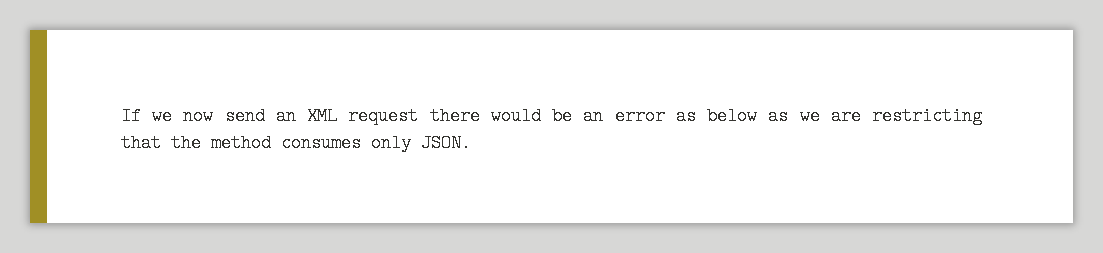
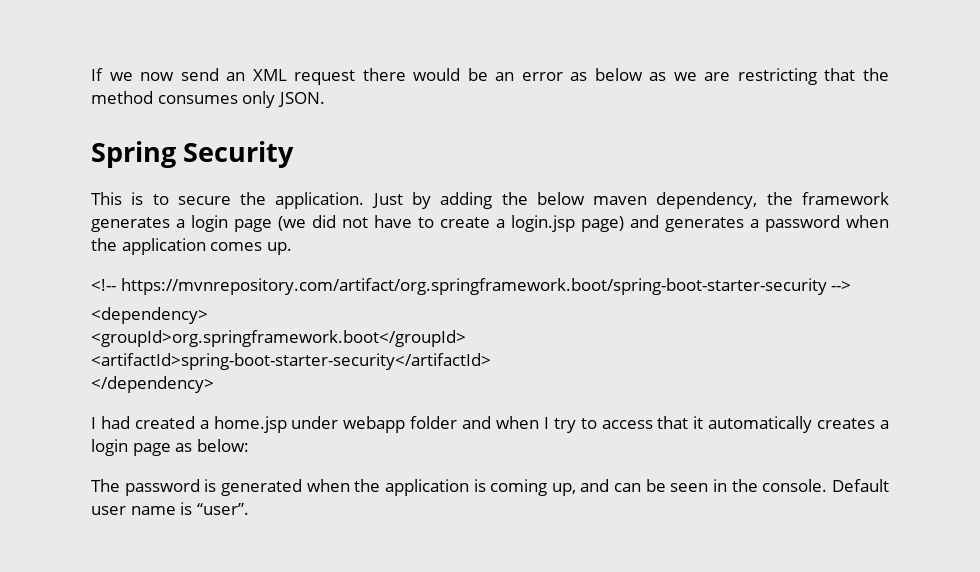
(471, 143) none -> [91,141,295,168] [91,192,890,209] [91,215,889,232] [91,238,292,255] [91,278,852,295] [91,307,208,324] [91,330,466,347] [91,353,491,370] [91,376,214,393] [91,416,890,433] [91,439,249,456] [91,479,889,496] [91,502,249,515] // Spring Security // This is to secure the application. Just by adding the below maven dependency, the framework generates a login page (we did not have to create a login.jsp page) and generates a password when the application comes up. // <!-- https://mvnrepository.com/artifact/org.springframework.boot/spring-boot-starter-security --> // <dependency> // <groupId>org.springframework.boot</groupId> // <artifactId>spring-boot-starter-security</artifactId> // </dependency> // I had created a home.jsp under webapp folder and when I try to access that it automatically creates a login page as below: // The password is generated when the application is coming up, and can be seen in the console. Default user name is “user”.

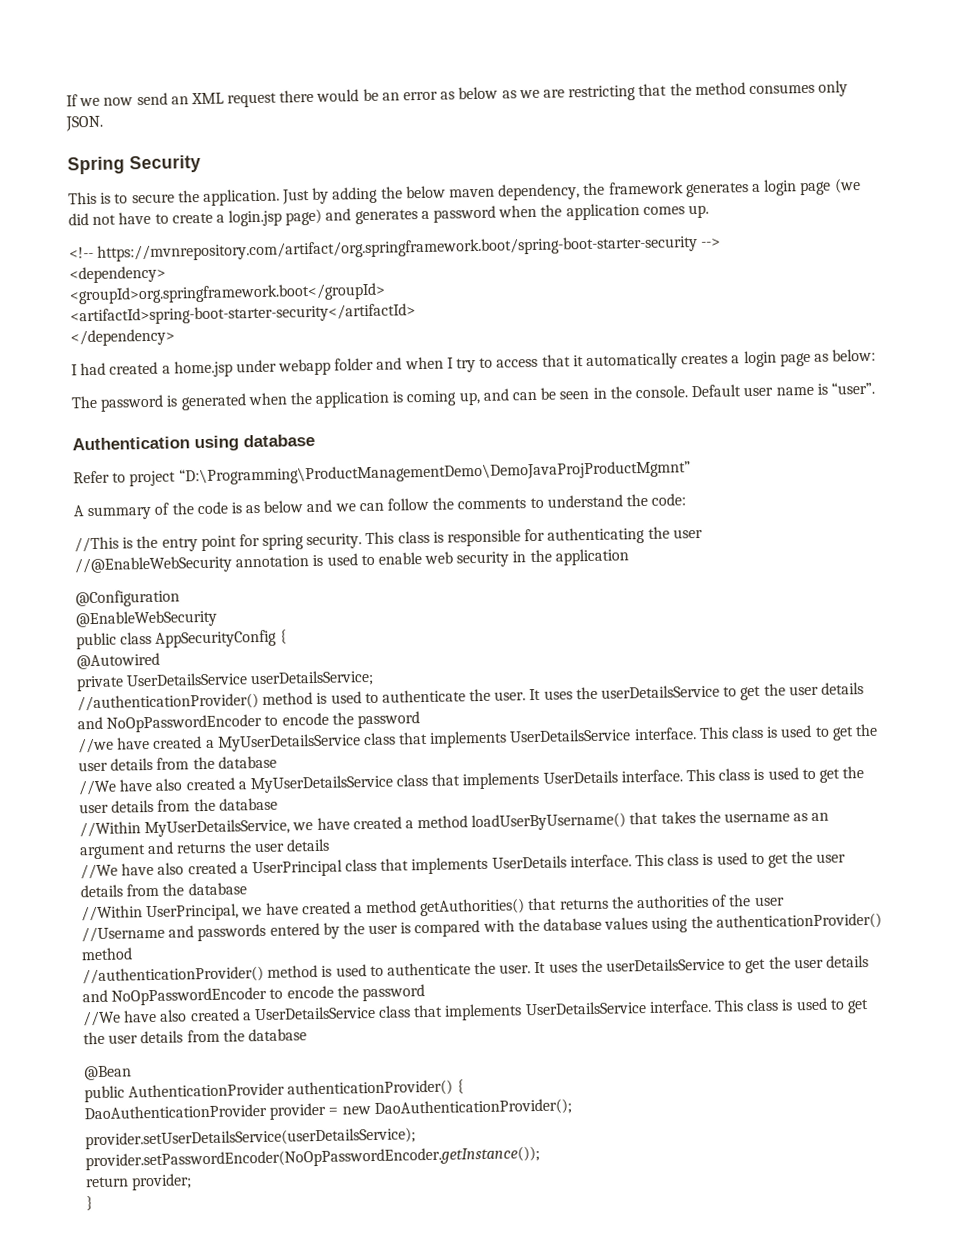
(249, 509) none -> [72,433,315,452] [73,460,691,487] [73,493,687,521] [74,526,703,553] [74,548,629,575] [75,589,180,608] [75,609,217,629] [76,629,287,650] [76,652,160,670] [76,669,375,692] [77,682,864,712] [77,711,420,733] [78,723,878,754] [78,755,277,772] [78,766,865,796] [79,797,278,814] [79,810,830,838] [79,838,330,860] [80,850,847,880] [80,882,247,898] [81,894,785,922] [81,912,882,943] [81,947,133,961] [82,955,869,985] [82,984,425,1006] [82,997,869,1027] [83,1028,307,1045] [83,1065,132,1081] [84,1079,464,1103] [84,1098,572,1120] [85,1127,416,1150] [85,1145,540,1171] [85,1173,193,1191] [86,1196,93,1211] // Authentication using database // Refer to project “D:\Programming\ProductManagementDemo\DemoJavaProjProductMgmnt” // A summary of the code is as below and we can follow the comments to understand the code: // //This is the entry point for spring security. This class is responsible for authenticating the user // //@EnableWebSecurity annotation is used to enable web security in the application // @Configuration // @EnableWebSecurity // public class AppSecurityConfig { // @Autowired // private UserDetailsService userDetailsService; // //authenticationProvider() method is used to authenticate the user. It uses the userDetailsService to get the user details and NoOpPasswordEncoder to encode the password // //we have created a MyUserDetailsService class that implements UserDetailsService interface. This class is used to get the user details from the database // //We have also created a MyUserDetailsService class that implements UserDetails interface. This class is used to get the user details from the database // //Within MyUserDetailsService, we have created a method loadUserByUsername() that takes the username as an argument and returns the user details // //We have also created a UserPrincipal class that implements UserDetails interface. This class is used to get the user details from the database // //Within UserPrincipal, we have created a method getAuthorities() that returns the authorities of the user // //Username and passwords entered by the user is compared with the database values using the authenticationProvider() method // //authenticationProvider() method is used to authenticate the user. It uses the userDetailsService to get the user details and NoOpPasswordEncoder to encode the password // //We have also created a UserDetailsService class that implements UserDetailsService interface. This class is used to get the user details from the database // @Bean // public AuthenticationProvider authenticationProvider() { // DaoAuthenticationProvider provider = new DaoAuthenticationProvider(); // provider.setUserDetailsService(userDetailsService); // provider.setPasswordEncoder(NoOpPasswordEncoder.getInstance()); // return provider; // }

